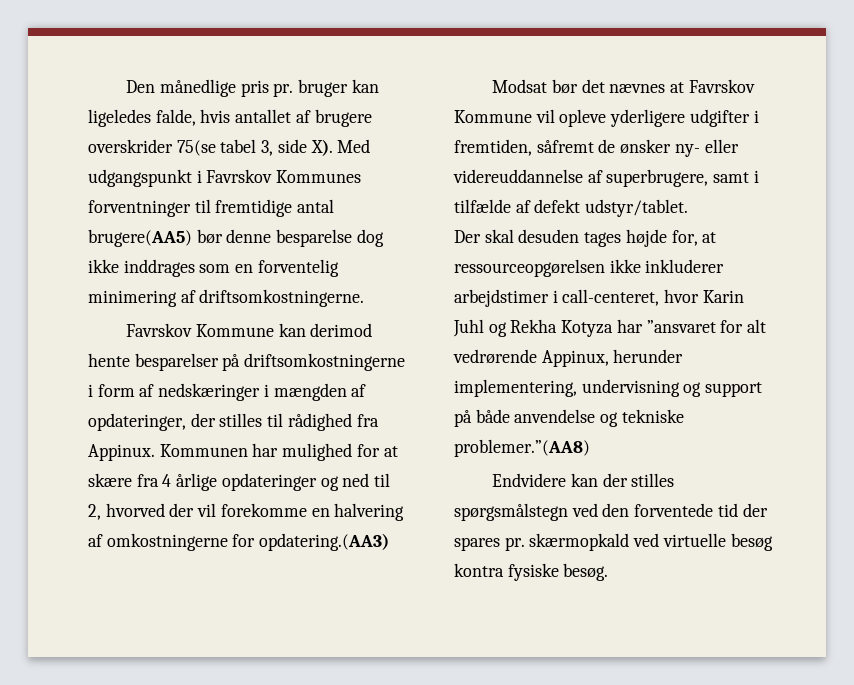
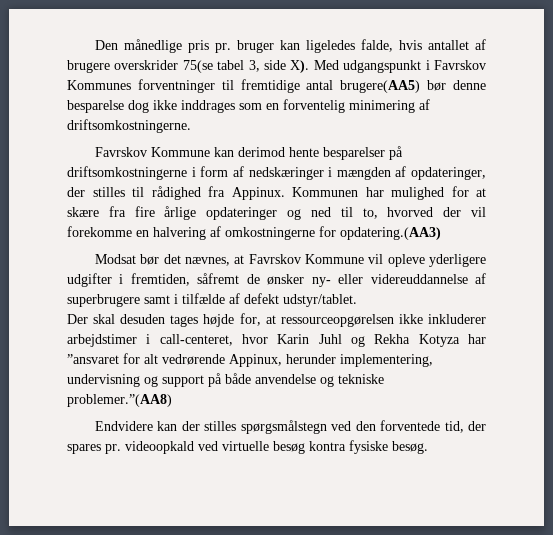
[162,474,172,487] 4 -> [134,206,155,217] fire
[88,504,101,520] 2, -> [362,208,378,219] to,
[609,84,666,93] nævnes -> [184,257,230,266] nævnes,
[606,169,709,187] superbrugere, -> [67,294,140,307] superbrugere
[717,503,738,517] tid -> [444,421,464,433] tid,
[529,533,630,551] skærmopkald -> [125,441,194,454] videoopkald

